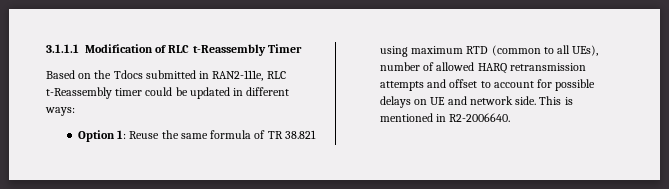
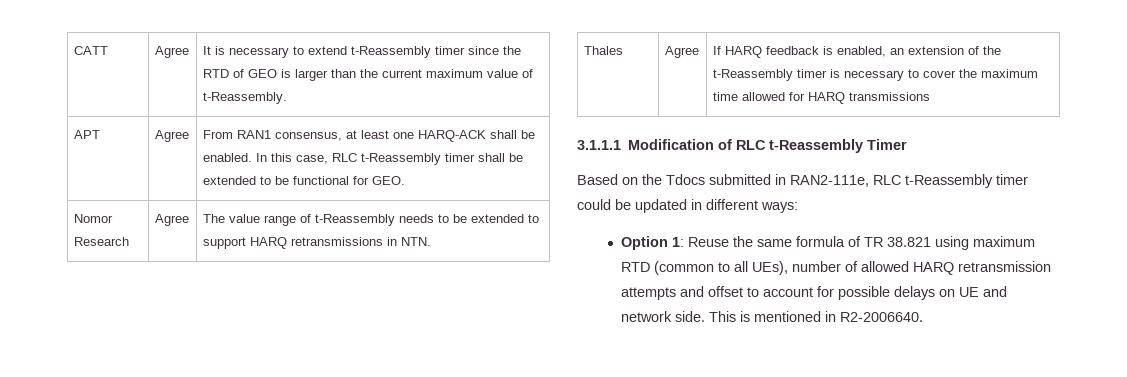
(46, 48) none -> [73,46,108,55] [154,46,189,58] [202,46,521,58] [202,69,533,81] [202,92,287,104] [73,130,100,139] [154,130,189,142] [202,130,535,142] [202,153,523,165] [202,176,405,185] [73,214,113,223] [73,237,129,246] [154,214,189,226] [202,214,539,226] [202,237,431,249] [583,46,623,55] [664,46,699,58] [712,46,1001,58] [712,69,1038,81] [712,92,930,104] CATT | Agree | It is necessary to extend t-Reassembly timer since the RTD of GEO is larger than the current maximum value of t-Reassembly. // APT | Agree | From RAN1 consensus, at least one HARQ-ACK shall be enabled. In this case, RLC t-Reassembly timer shall be extended to be functional for GEO. // Nomor Research | Agree | The value range of t-Reassembly needs to be extended to support HARQ retransmissions in NTN. // Thales | Agree | If HARQ feedback is enabled, an extension of the t-Reassembly timer is necessary to cover the maximum time allowed for HARQ transmissions //

